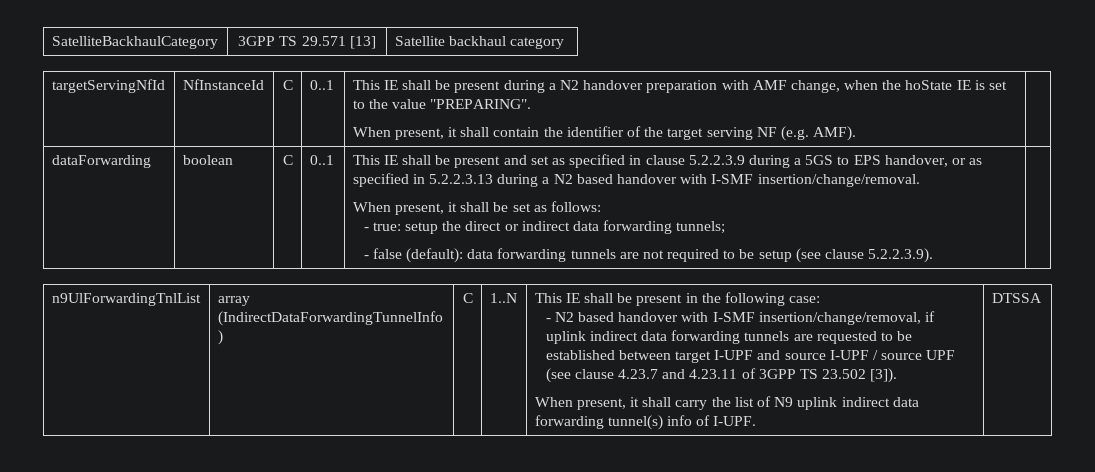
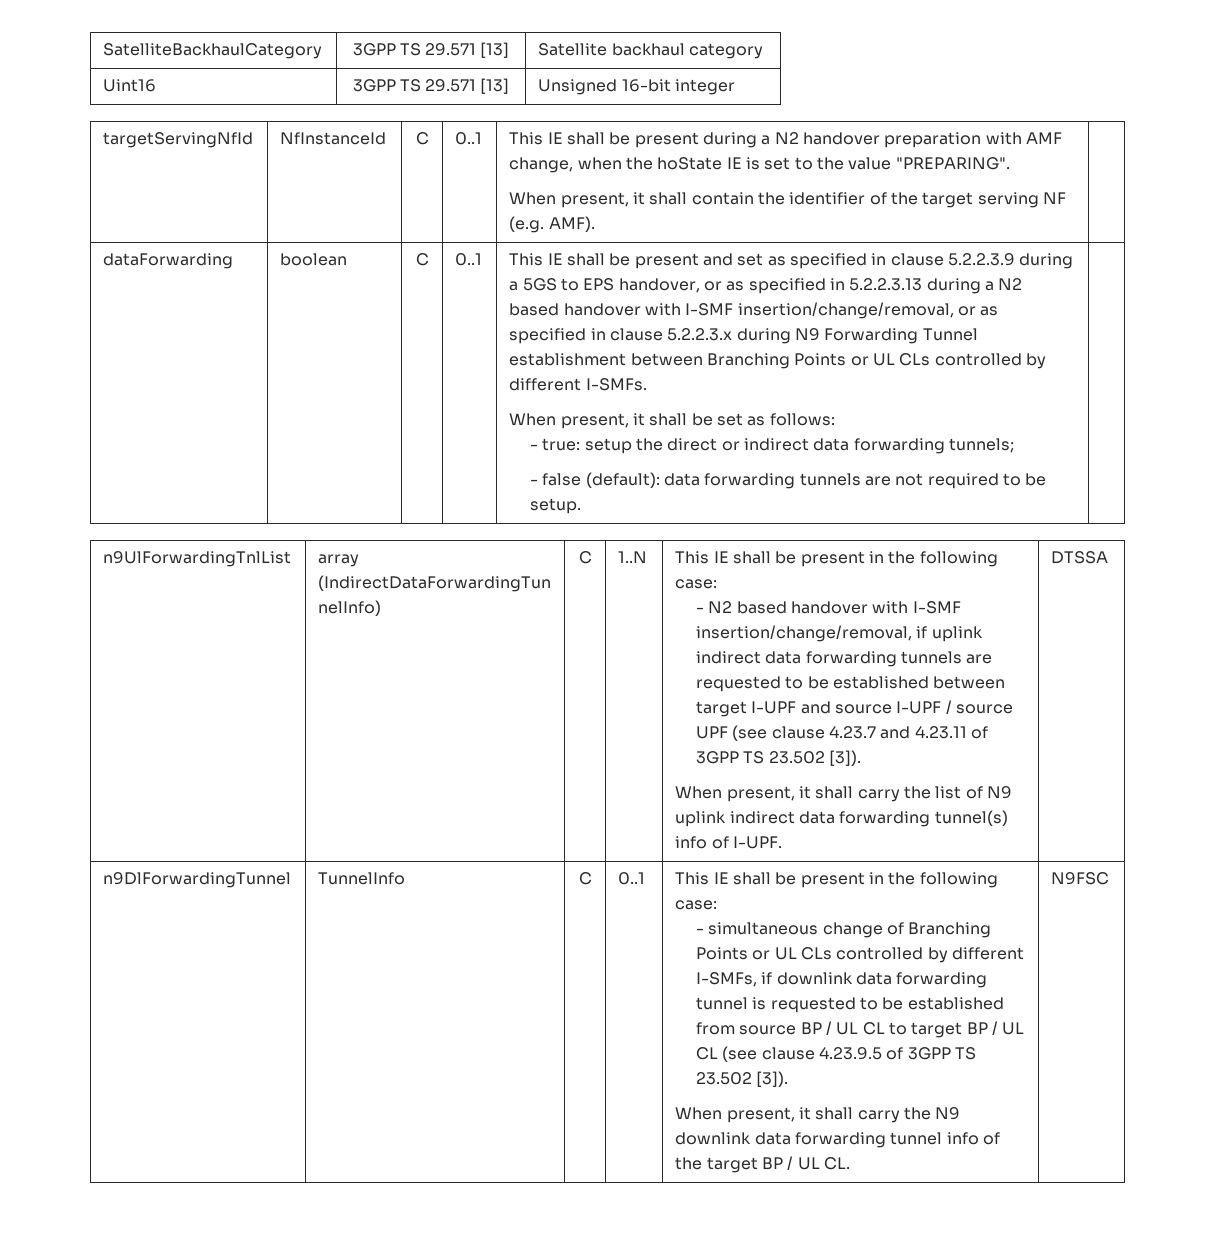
(565, 43) none -> [103,79,157,92] [352,78,510,94] [538,79,736,95] // Uint16 | 3GPP TS 29.571 [13] | Unsigned 16-bit integer
[757,174,920,187] insertion/change/removal. -> [737,302,999,319] [509,328,978,344] [509,353,1046,369] [509,378,647,391] insertion/change/removal, or as specified in clause 5.2.2.3.x during N9 Forwarding Tunnel establishment between Branching Points or UL CLs controlled by different I-SMFs.
[758,248,934,263] setup (see clause 5.2.2.3.9). -> [530,498,582,514] setup.
(1042, 298) none -> [103,872,292,888] [318,872,406,885] [578,872,592,885] [618,872,646,885] [675,872,998,888] [675,900,718,910] [696,922,992,938] [696,947,1024,963] [696,972,988,988] [696,997,1004,1013] [696,1021,1025,1038] [696,1046,976,1062] [696,1071,789,1087] [675,1107,961,1123] [675,1132,1000,1148] [675,1156,850,1173] [1051,872,1110,885] // n9DlForwardingTunnel | TunnelInfo | C | 0..1 | This IE shall be present in the following case: // - simultaneous change of Branching Points or UL CLs controlled by different I-SMFs, if downlink data forwarding tunnel is requested to be established from source BP / UL CL to target BP / UL CL (see clause 4.23.9.5 of 3GPP TS 23.502 [3]). // When present, it shall carry the N9 downlink data forwarding tunnel info of the target BP / UL CL. | N9FSC

